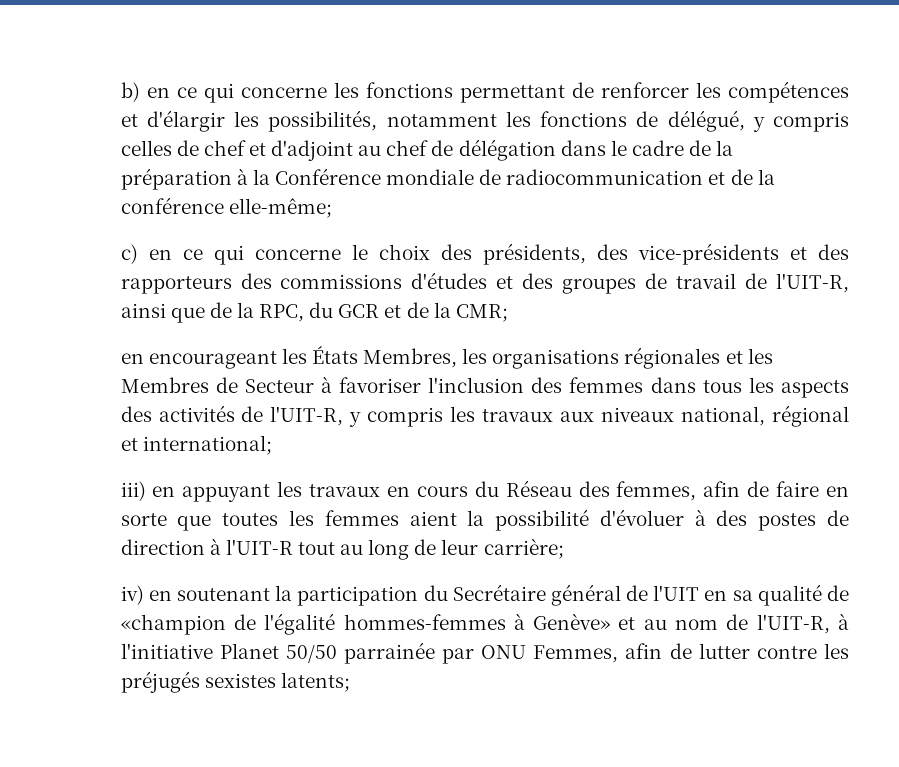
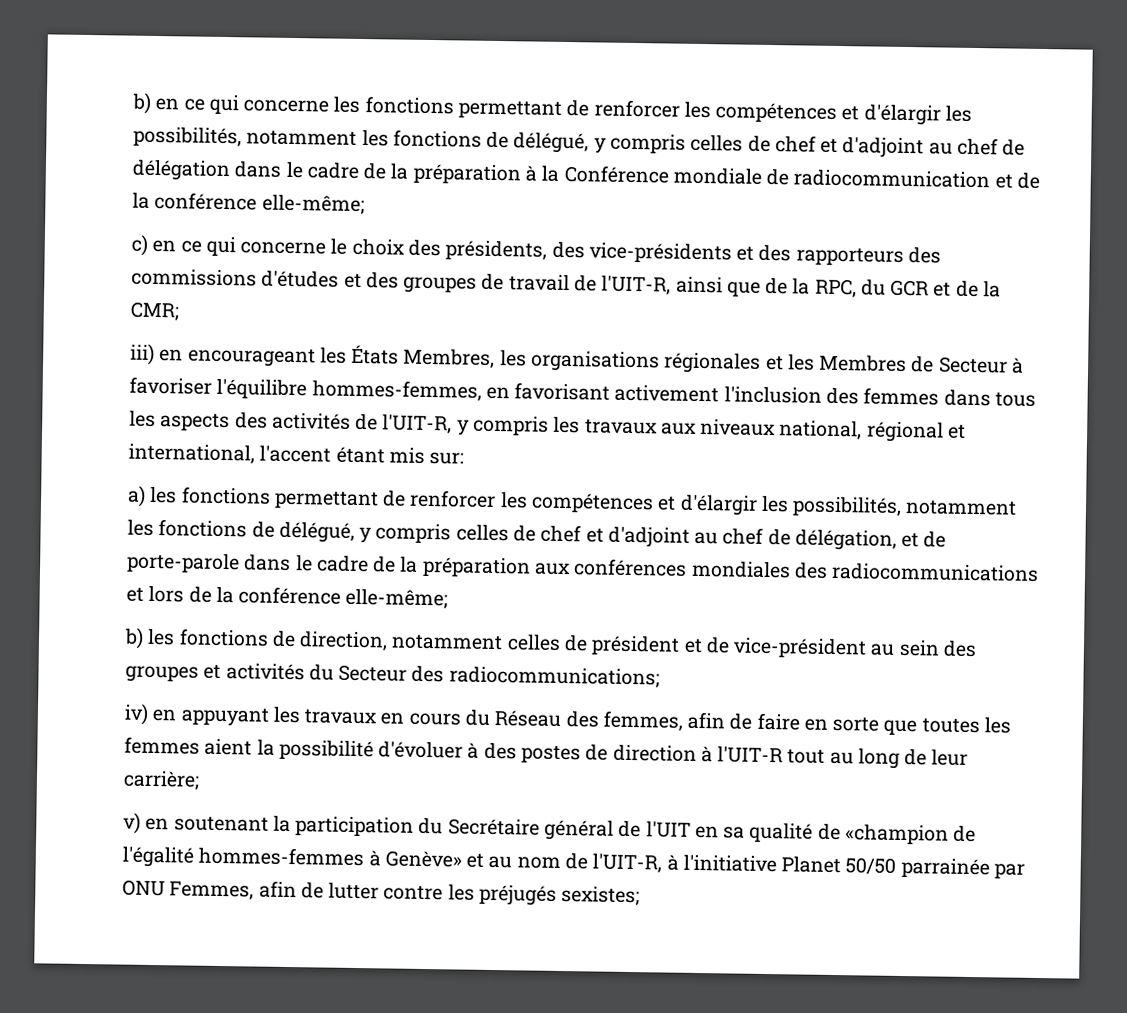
(508, 313) none -> [130,343,156,365] iii)
(422, 385) none -> [216,378,720,403] l'équilibre hommes-femmes, en favorisant activement
[142,435,272,455] [120,481,146,501] international; // iii) -> [128,443,465,465] [127,485,1018,517] [127,519,947,551] [126,552,1040,582] [126,585,449,609] [124,627,977,659] [125,663,660,688] [124,703,150,725] international, l'accent étant mis sur: // a) les fonctions permettant de renforcer les compétences et d'élargir les possibilités, notamment les fonctions de délégué, y compris celles de chef et d'adjoint au chef de délégation, et de porte-parole dans le cadre de la préparation aux conférences mondiales des radiocommunications et lors de la conférence elle-même; // b) les fonctions de direction, notamment celles de président et de vice-président au sein des groupes et activités du Secteur des radiocommunications; // iv)
[120,585,144,605] iv) -> [123,812,142,834] v)
[204,672,350,692] sexistes latents; -> [561,886,641,906] sexistes;

